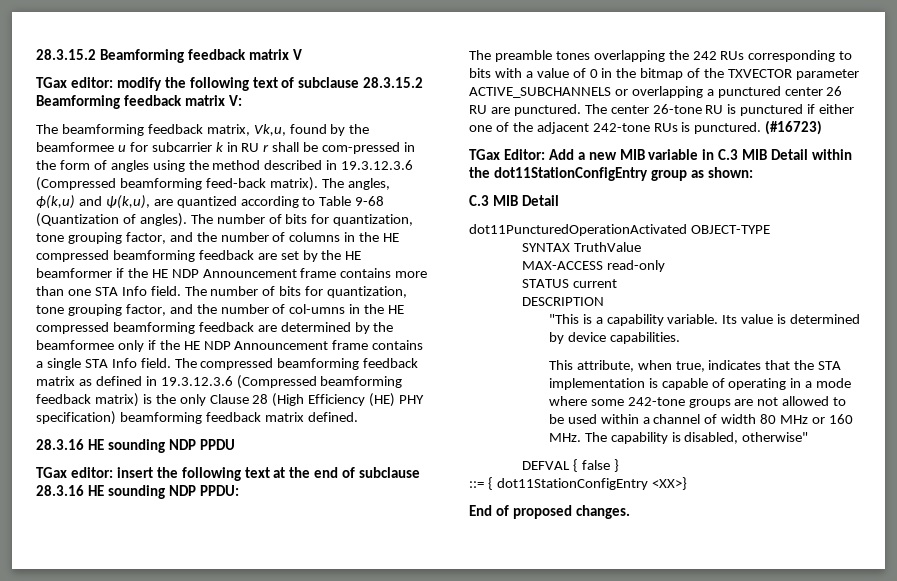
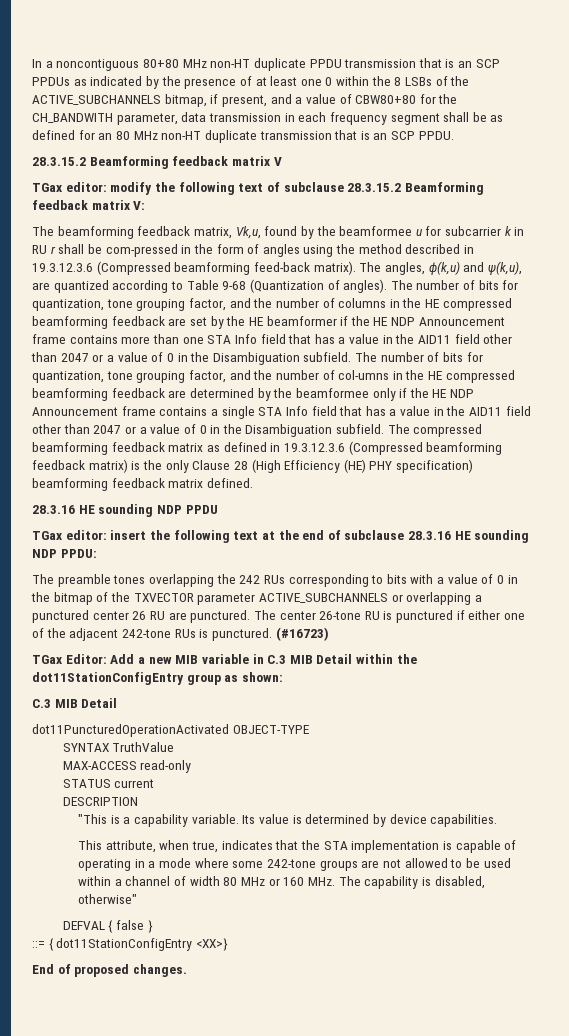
(36, 54) none -> [32,58,500,71] [32,76,470,89] [32,94,458,107] [32,112,504,125] [32,130,454,143] In a noncontiguous 80+80 MHz non-HT duplicate PPDU transmission that is an SCP PPDUs as indicated by the presence of at least one 0 within the 8 LSBs of the ACTIVE_SUBCHANNELS bitmap, if present, and a value of CBW80+80 for the CH_BANDWITH parameter, data transmission in each frequency segment shall be as defined for an 80 MHz non-HT duplicate transmission that is an SCP PPDU. //
[150,286,181,296] field. -> [260,334,513,344] [31,352,352,365] field that has a value in the AID11 field other than 2047 or a value of 0 in the Disambiguation subfield.
[140,358,171,368] field. -> [311,406,531,416] [32,424,385,437] field that has a value in the AID11 field other than 2047 or a value of 0 in the Disambiguation subfield.

